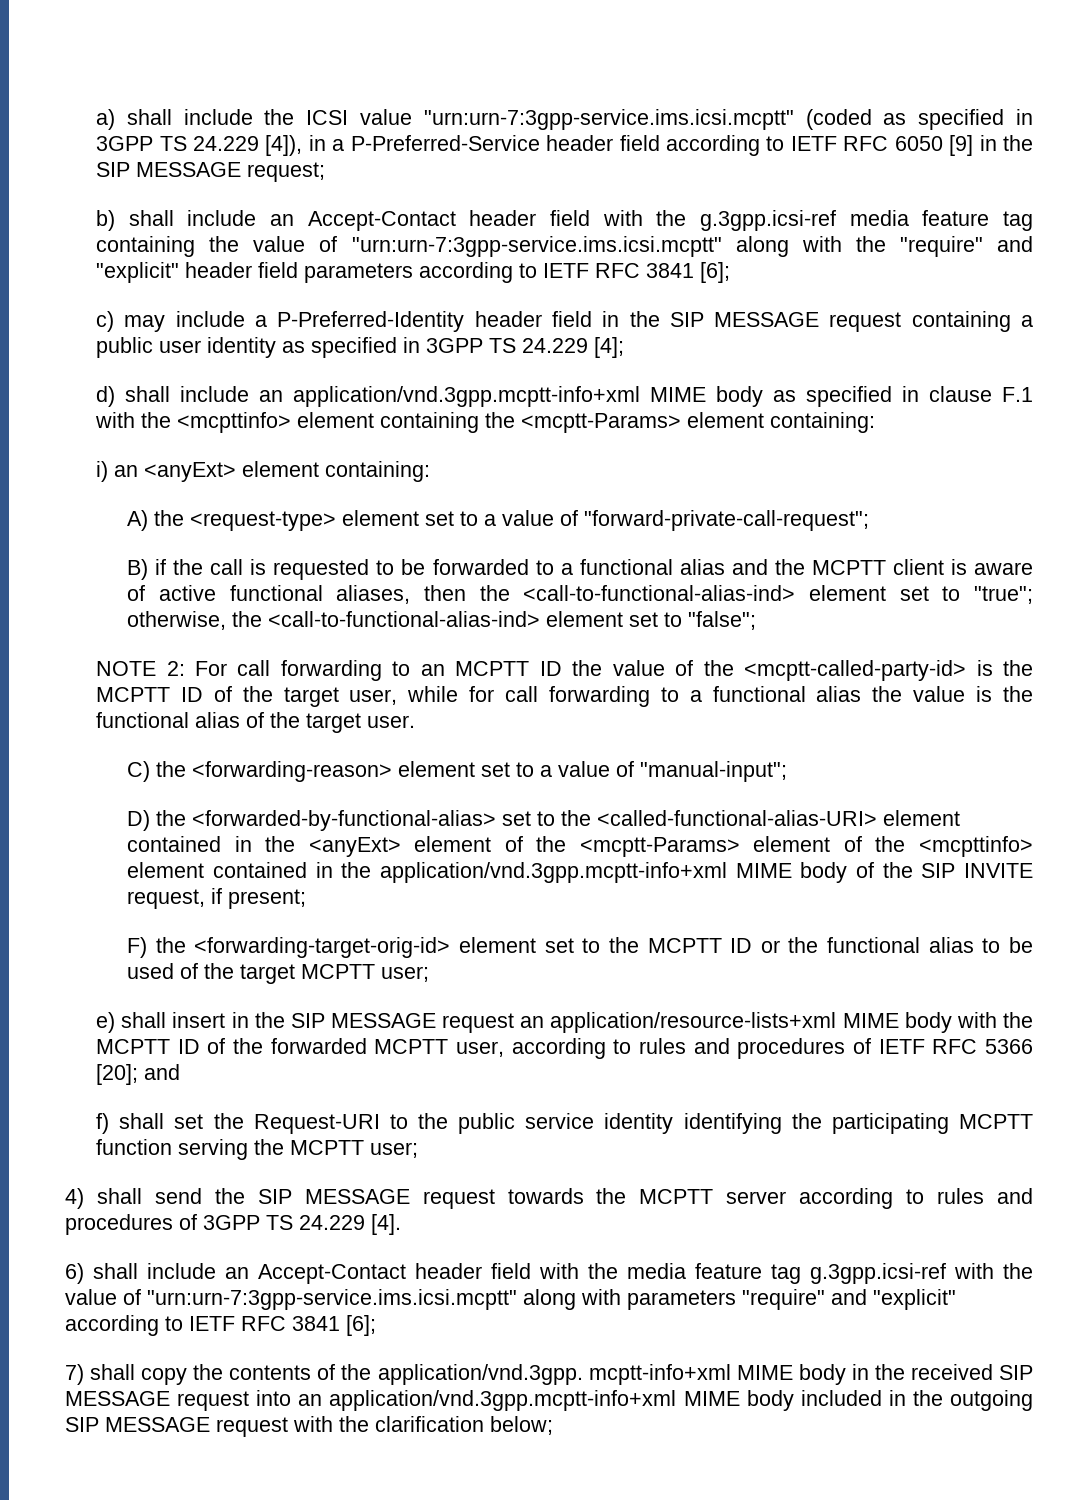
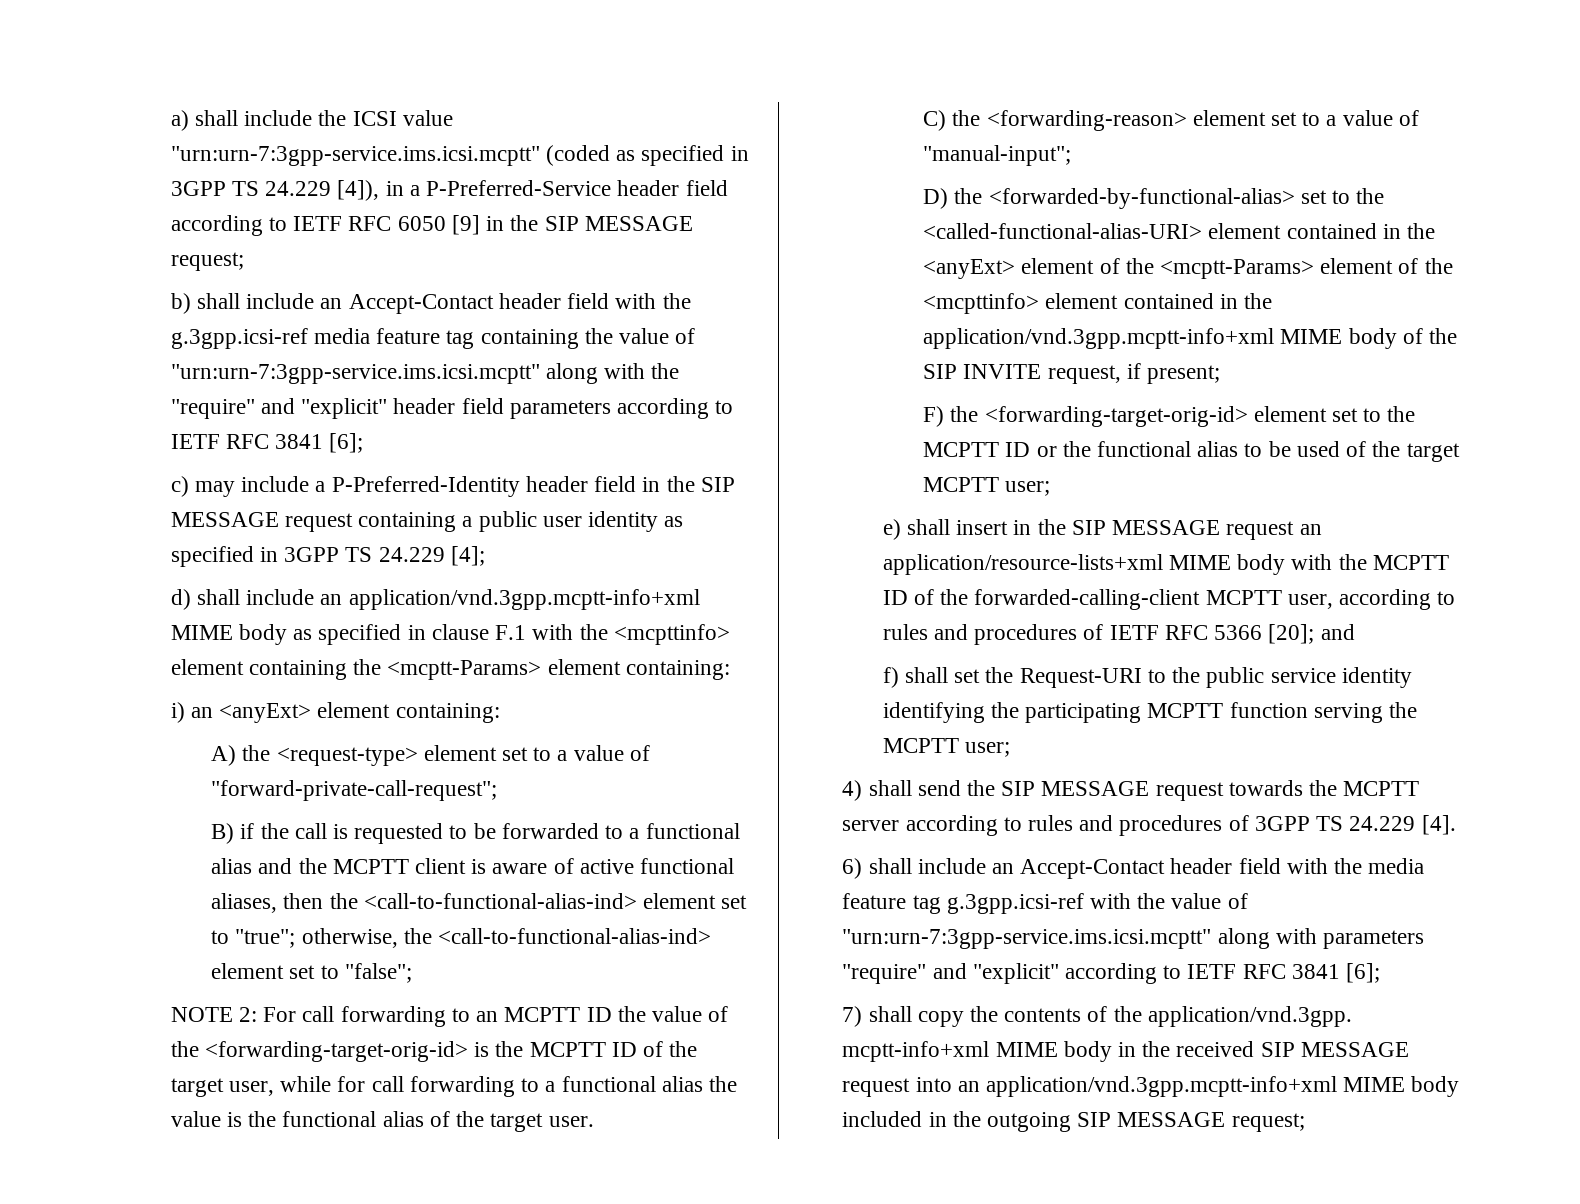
[744,660,967,681] <mcptt-called-party-id> -> [205,1041,469,1062] <forwarding-target-orig-id>
[270,1038,367,1054] forwarded -> [974,589,1201,610] forwarded-calling-client
[216,1416,554,1437] request with the clarification below; -> [1231,1113,1305,1132] request;

